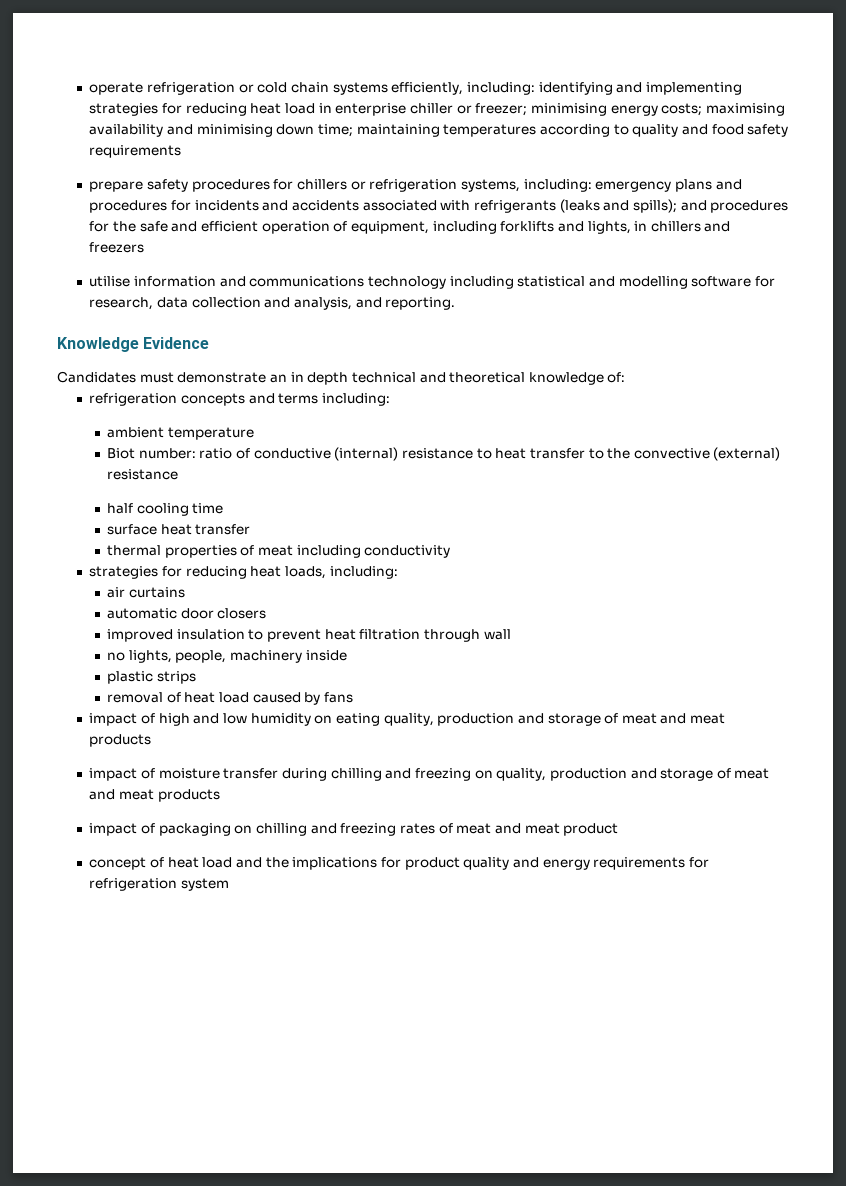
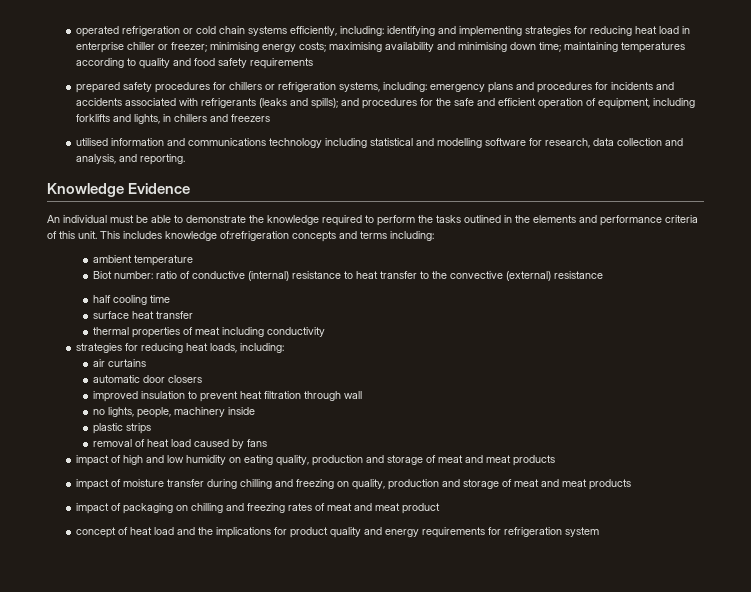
[89,82,144,95] operate -> [75,26,119,37] operated
[89,181,144,192] prepare -> [75,82,120,93] prepared
[89,276,131,287] utilise -> [75,138,108,146] utilised
[57,371,626,385] [89,393,178,406] Candidates must demonstrate an in depth technical and theoretical knowledge of: // refrigeration -> [47,215,698,226] [47,231,289,241] An individual must be able to demonstrate the knowledge required to perform the tasks outlined in the elements and performance criteria of this unit. This includes knowledge of:refrigeration

